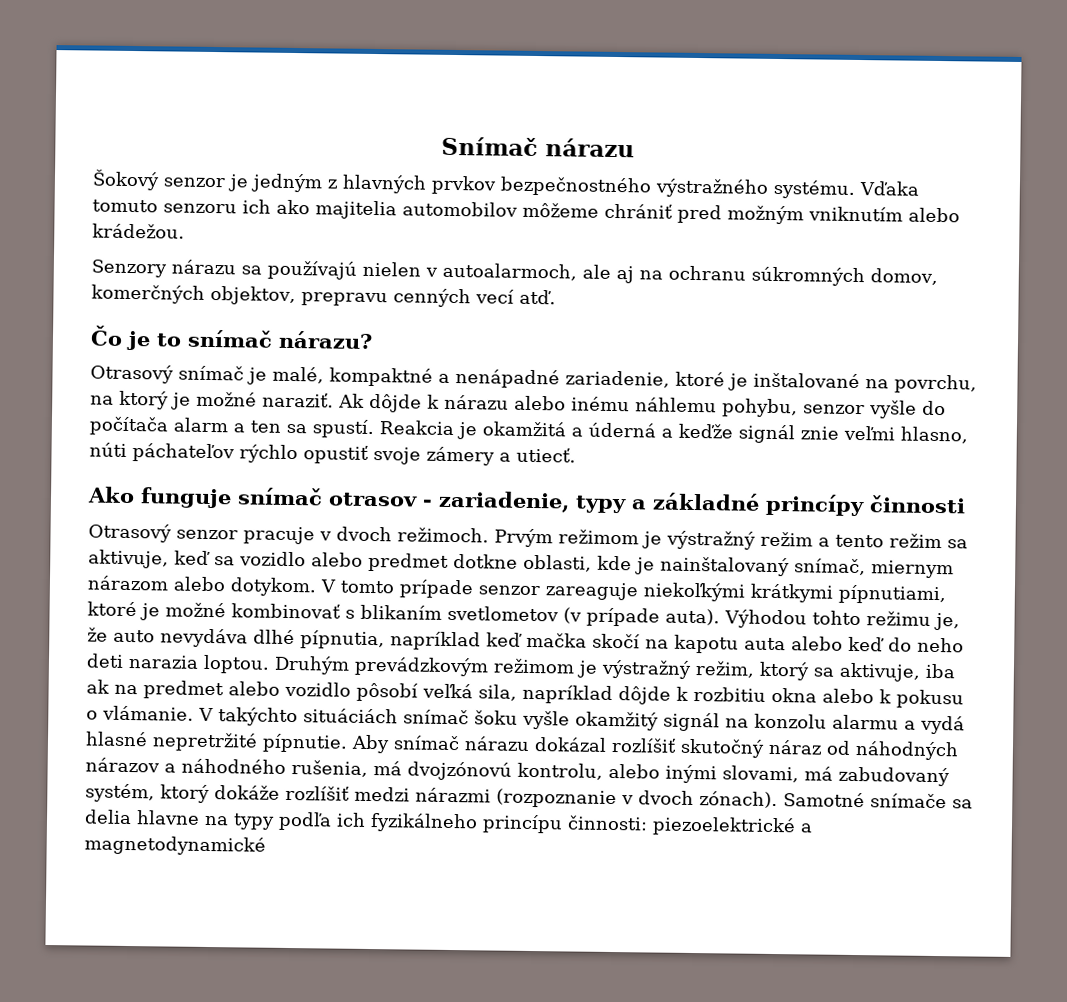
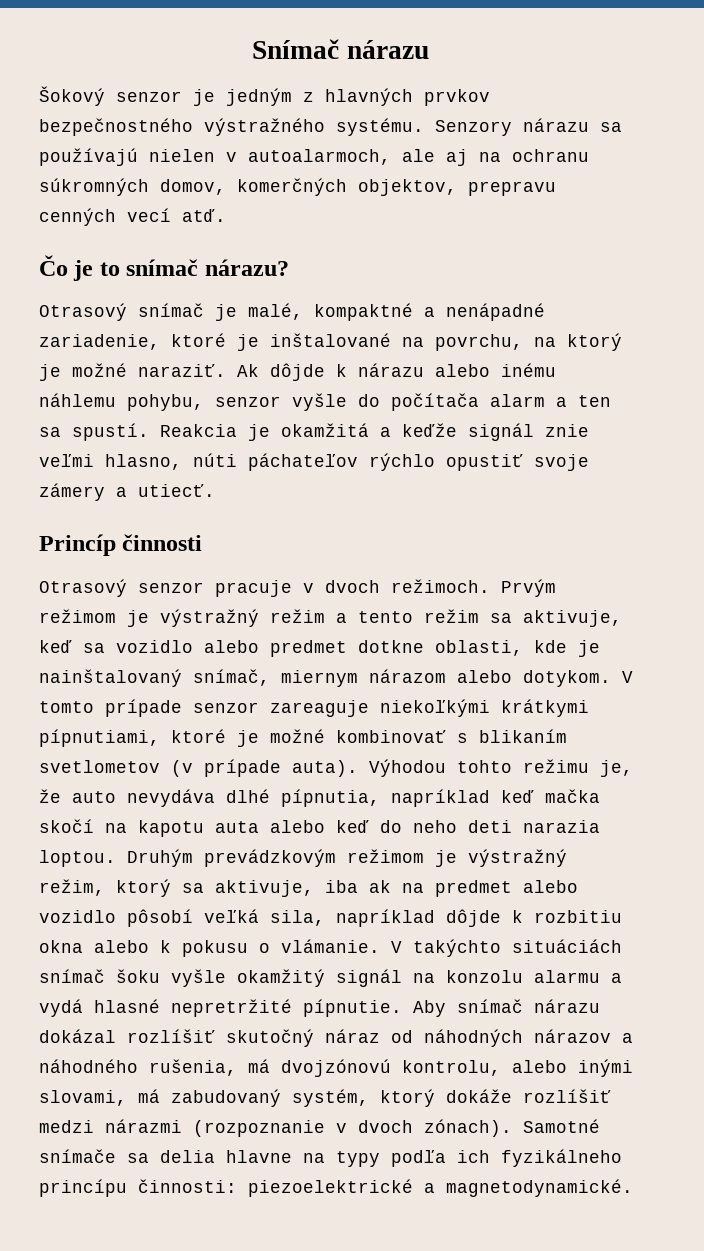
[859,181,919,196] [92,199,960,225] [92,223,185,239] Vďaka tomuto senzoru ich ako majitelia automobilov môžeme chrániť pred možným vniknutím alebo krádežou. // -> (424, 127) none
[588,422,673,438] úderná a -> (391, 432) none
[87,486,865,517] Ako funguje snímač otrasov - zariadenie, typy a základné princípy -> [39,534,116,556] Princíp
[84,835,266,856] magnetodynamické -> [446,1179,633,1197] magnetodynamické.

